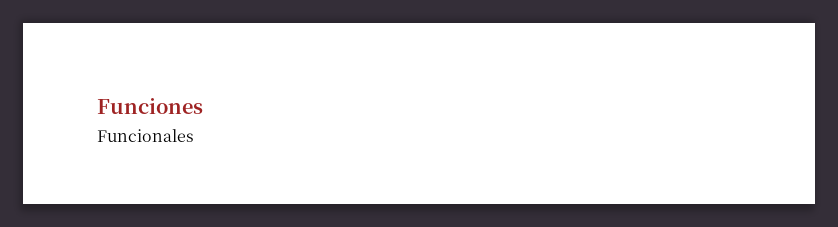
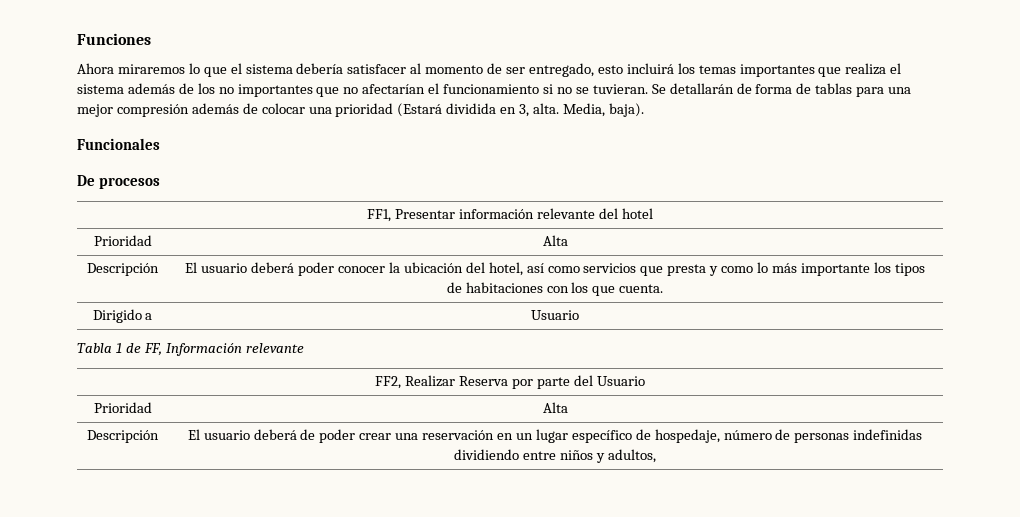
[97,129,194,142] Funcionales -> [77,63,902,77] [77,83,912,97] [77,103,644,117] [77,138,160,150] [77,175,160,189] [367,208,653,222] [93,235,152,246] [542,235,568,246] [87,263,159,276] [185,262,925,276] [446,282,664,296] [92,309,153,323] [531,310,579,320] [77,343,304,356] [375,375,645,389] [93,402,152,413] [542,402,568,413] [87,430,159,443] [187,429,923,443] [454,449,656,463] Ahora miraremos lo que el sistema debería satisfacer al momento de ser entregado, esto incluirá los temas importantes que realiza el sistema además de los no importantes que no afectarían el funcionamiento si no se tuvieran. Se detallarán de forma de tablas para una mejor compresión además de colocar una prioridad (Estará dividida en 3, alta. Media, baja). // Funcionales // De procesos // FF1, Presentar información relevante del hotel // Prioridad | Alta // Descripción | El usuario deberá poder conocer la ubicación del hotel, así como servicios que presta y como lo más importante los tipos de habitaciones con los que cuenta. // Dirigido a | Usuario // Tabla 1 de FF, Información relevante // FF2, Realizar Reserva por parte del Usuario // Prioridad | Alta // Descripción | El usuario deberá de poder crear una reservación en un lugar específico de hospedaje, número de personas indefinidas dividiendo entre niños y adultos,

